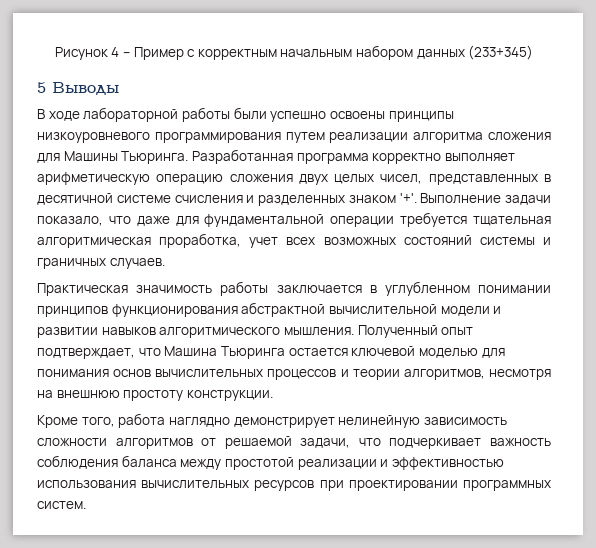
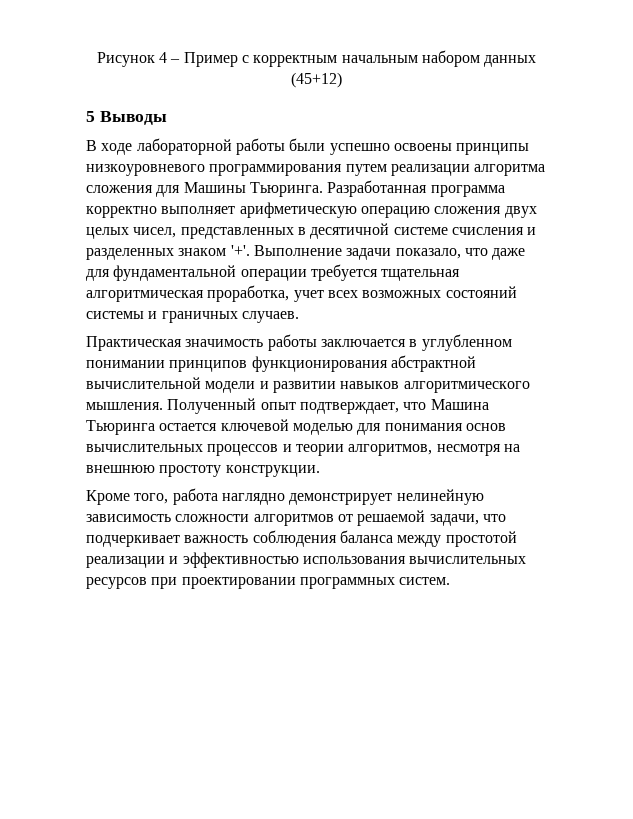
[468,45,534,60] (233+345) -> [291,72,342,88] (45+12)

